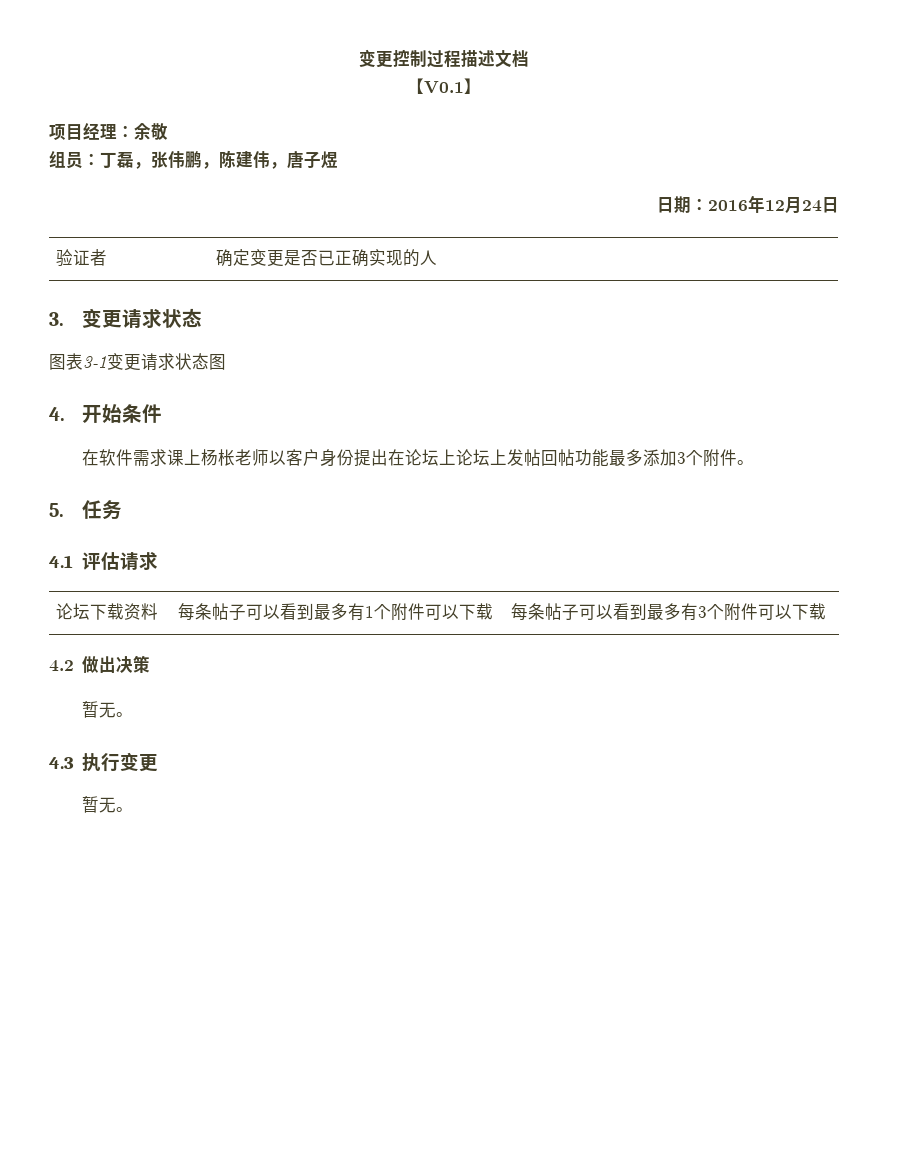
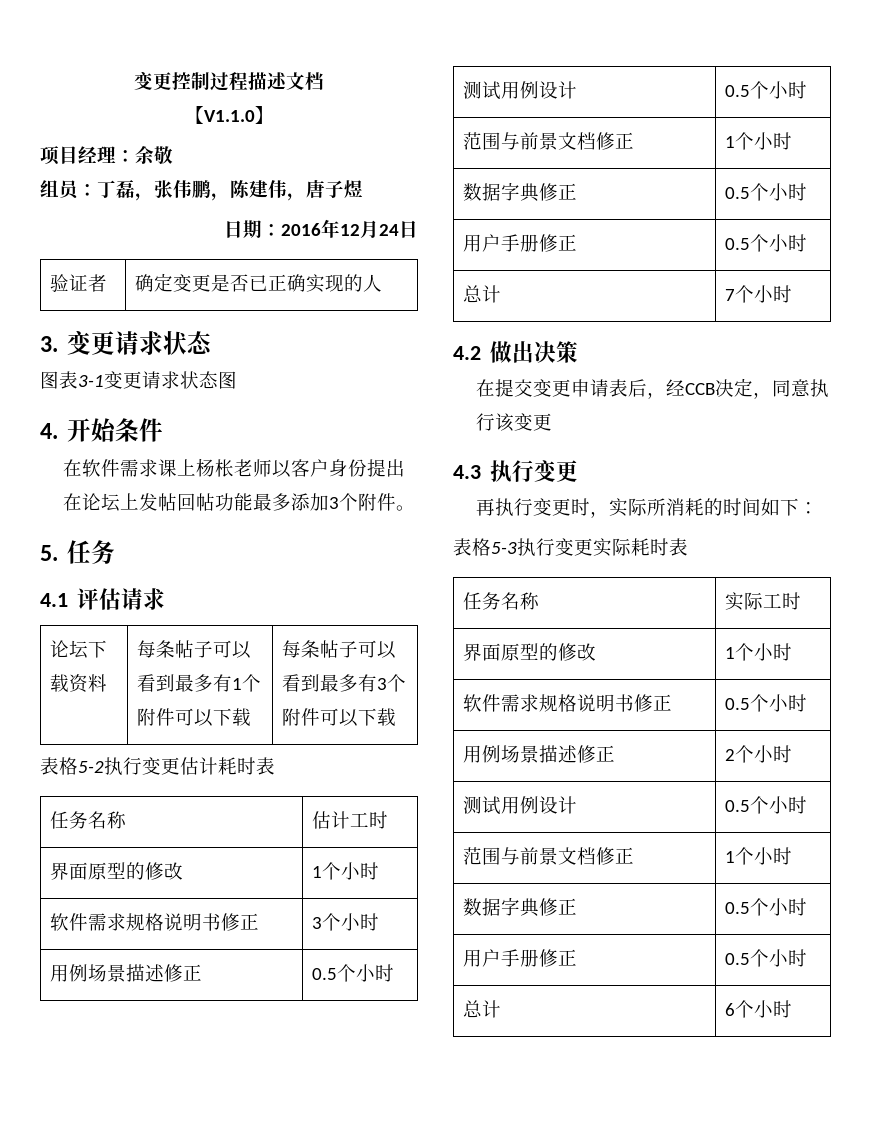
[424,81,464,93] V0.1 -> [203,110,255,122] V1.1.0
[455,449,507,466] 论坛上 -> (140, 501) none
[49,655,151,673] [81,701,133,718] [49,752,159,772] [81,796,133,813] 4.2做出决策 // 暂无。 // 4.3执行变更 // 暂无。 -> [40,757,275,776] [50,811,127,829] [312,811,389,829] [50,862,184,880] [312,862,380,880] [50,913,260,931] [312,913,380,931] [50,964,203,982] [312,964,395,982] [463,81,578,100] [725,81,808,99] [463,132,635,150] [725,132,793,150] [463,182,578,202] [725,183,808,201] [463,234,578,252] [725,234,808,252] [463,285,502,303] [725,285,793,303] [453,341,579,363] [476,378,830,399] [476,413,553,432] [453,460,579,482] [476,498,819,518] [453,538,688,557] [463,592,540,610] [725,592,802,611] [463,643,597,661] [725,643,793,661] [463,694,673,712] [725,694,808,712] [463,745,616,763] [725,745,793,763] [463,796,578,815] [725,796,808,814] [463,847,635,865] [725,847,793,865] [463,897,578,917] [725,898,808,916] [463,949,578,967] [725,949,808,967] [463,1000,502,1018] [725,1000,793,1018] 表格5-2执行变更估计耗时表 // 任务名称 | 估计工时 // 界面原型的修改 | 1个小时 // 软件需求规格说明书修正 | 3个小时 // 用例场景描述修正 | 0.5个小时 // 测试用例设计 | 0.5个小时 // 范围与前景文档修正 | 1个小时 // 数据字典修正 | 0.5个小时 // 用户手册修正 | 0.5个小时 // 总计 | 7个小时 // 4.2做出决策 // 在提交变更申请表后，经CCB决定，同意执行该变更 // 4.3执行变更 // 再执行变更时，实际所消耗的时间如下： // 表格5-3执行变更实际耗时表 // 任务名称 | 实际工时 // 界面原型的修改 | 1个小时 // 软件需求规格说明书修正 | 0.5个小时 // 用例场景描述修正 | 2个小时 // 测试用例设计 | 0.5个小时 // 范围与前景文档修正 | 1个小时 // 数据字典修正 | 0.5个小时 // 用户手册修正 | 0.5个小时 // 总计 | 6个小时

